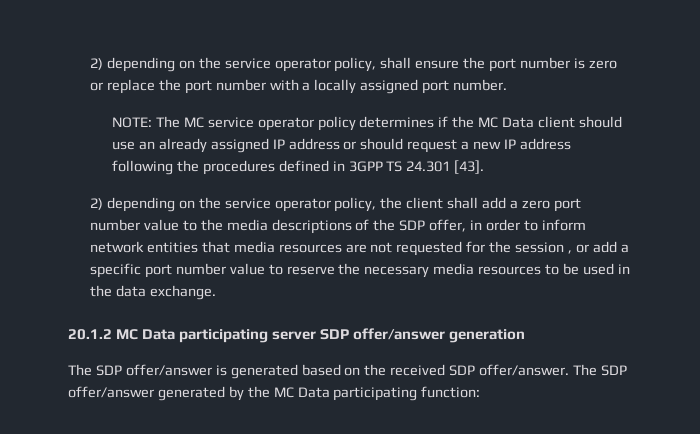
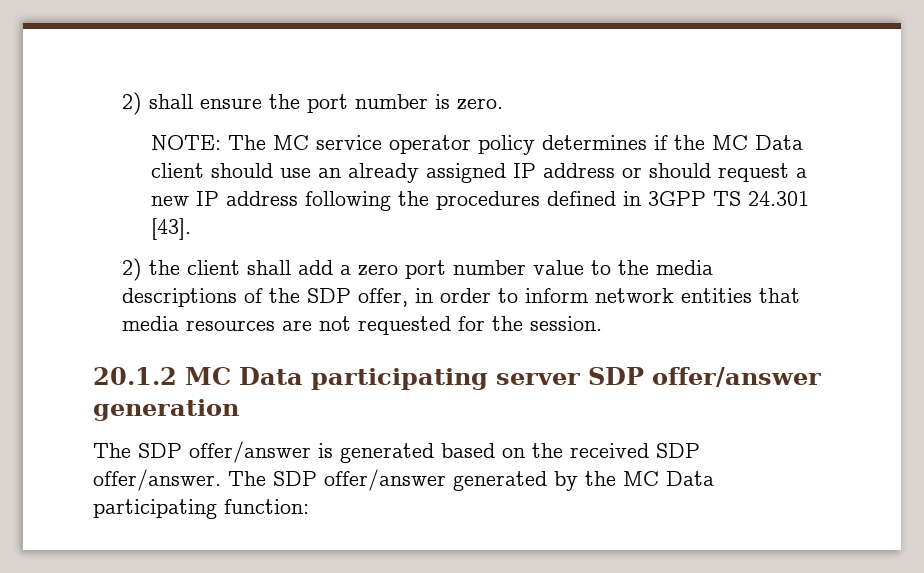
[89,57,377,72] 2) depending on the service operator policy, -> [122,92,143,115] 2)
[588,60,617,69] [89,79,508,94] zero or replace the port number with a locally assigned port number. -> [457,98,504,110] zero.
[106,197,377,212] depending on the service operator policy, -> (143, 269) none
[515,241,629,254] [89,263,630,278] [89,285,216,300] session , or add a specific port number value to reserve the necessary media resources to be used in the data exchange. -> [530,316,603,331] session.

